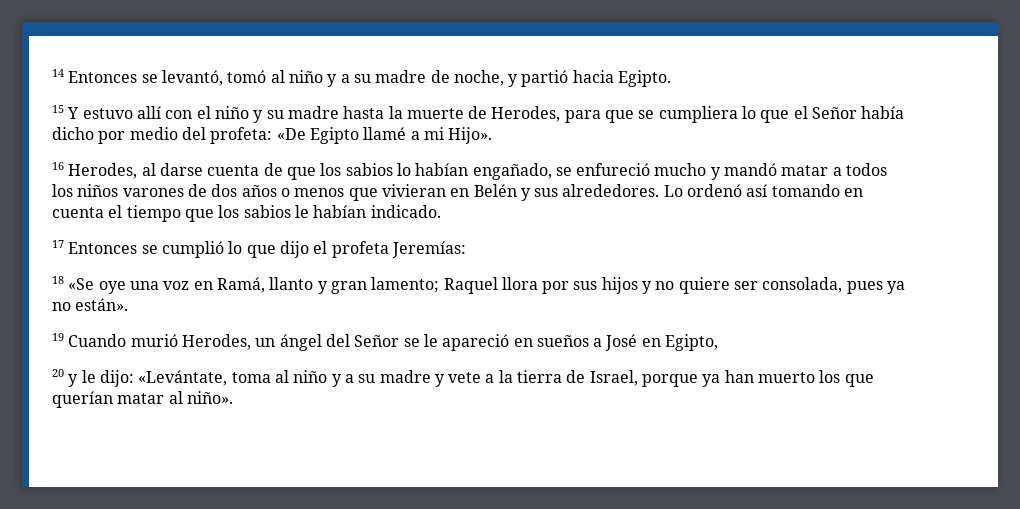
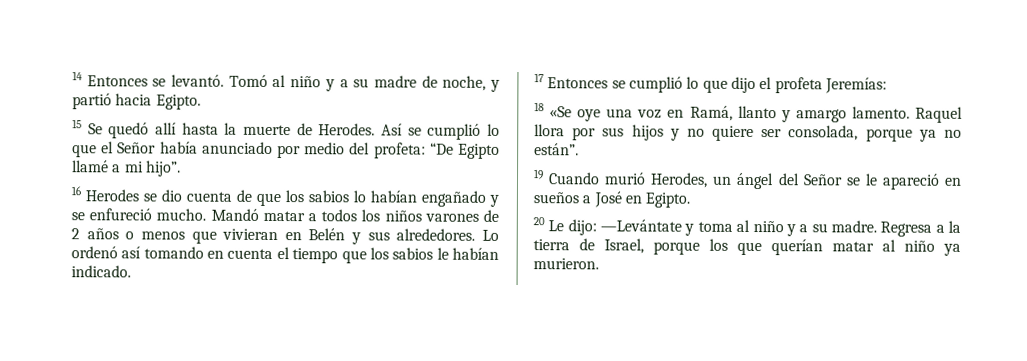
[161,70,267,86] levantó, tomó -> [171,74,268,87] levantó. Tomó
[67,106,738,123] Y estuvo allí con el niño y su madre hasta la muerte de Herodes, para que se cumpliera -> [87,122,482,140] Se quedó allí hasta la muerte de Herodes. Así se cumplió
[52,127,94,140] dicho -> [201,141,273,154] anunciado
[276,128,306,140] «De -> [429,142,454,155] “De
[448,127,493,144] Hijo». -> [145,160,181,177] hijo”.
[68,163,203,179] Herodes, al darse -> [85,189,182,202] Herodes se dio
[472,163,778,180] engañado, se enfureció mucho y mandó -> [421,190,499,207] [71,208,259,221] engañado y se enfureció mucho. Mandó
[211,184,238,197] dos -> [71,228,80,240] 2
[330,277,440,294] gran lamento; -> [795,106,910,123] amargo lamento.
[846,281,883,294] pues -> [865,128,913,142] porque
[75,298,129,311] están». -> [534,143,579,156] están”.
[665,334,719,351] Egipto, -> [645,192,691,208] Egipto.
[68,370,228,387] y le dijo: «Levántate, -> [548,219,695,236] Le dijo: —Levántate y
[379,370,482,387] madre y vete -> [830,220,933,237] madre. Regresa
[702,370,816,387] ya han muerto -> (700, 248) none
[186,391,233,404] niño». -> [904,240,961,256] [533,258,599,270] niño ya murieron.

